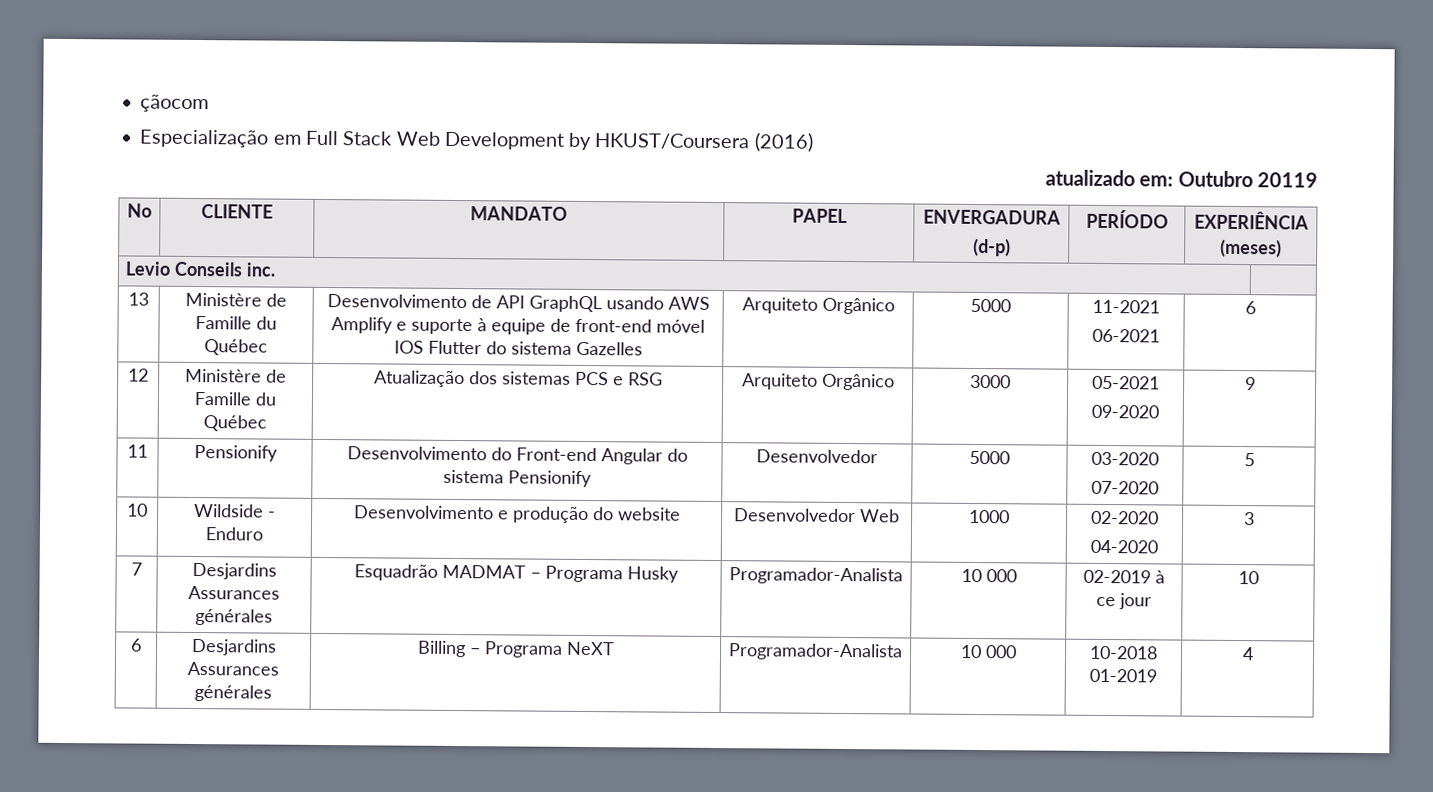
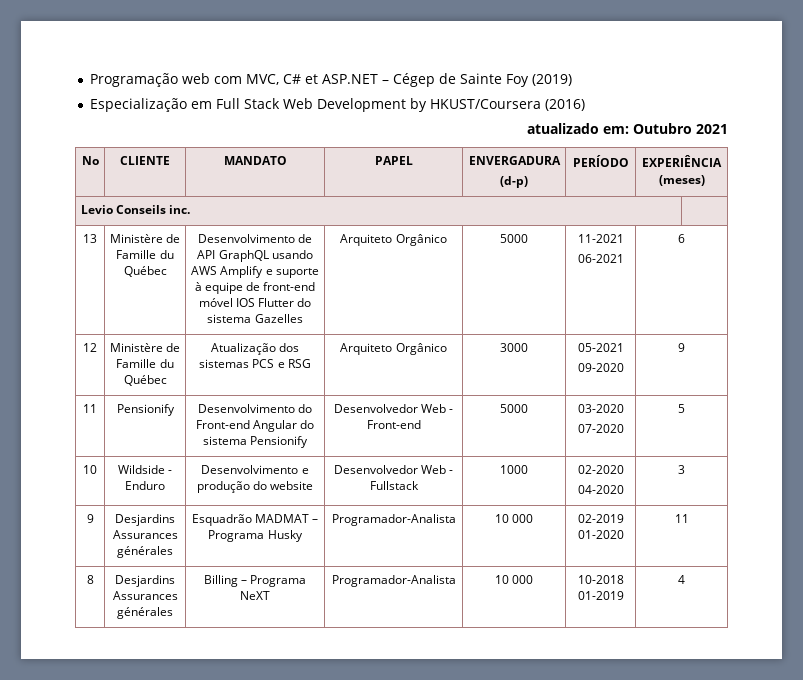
[140,94,210,113] çãocom -> [89,73,572,87] Programação web com MVC, C# et ASP.NET – Cégep de Sainte Foy (2019)
[1257,172,1318,188] 20119 -> [696,124,728,134] 2021
(878, 456) none -> [421,404,454,413] [366,420,421,429] Web - Front-end
(900, 516) none -> [449,470,454,474] [369,481,419,490] - Fullstack
[131,562,142,576] 7 -> [86,514,94,523] 9
[1155,570,1165,584] [1096,593,1152,610] [1237,571,1259,585] [131,638,142,652] à ce jour | 10 // 6 -> [577,530,624,539] [674,514,689,523] [86,575,94,584] 01-2020 | 11 // 8

